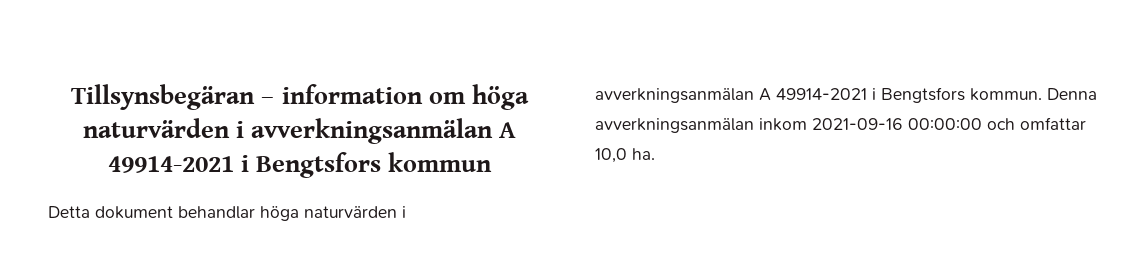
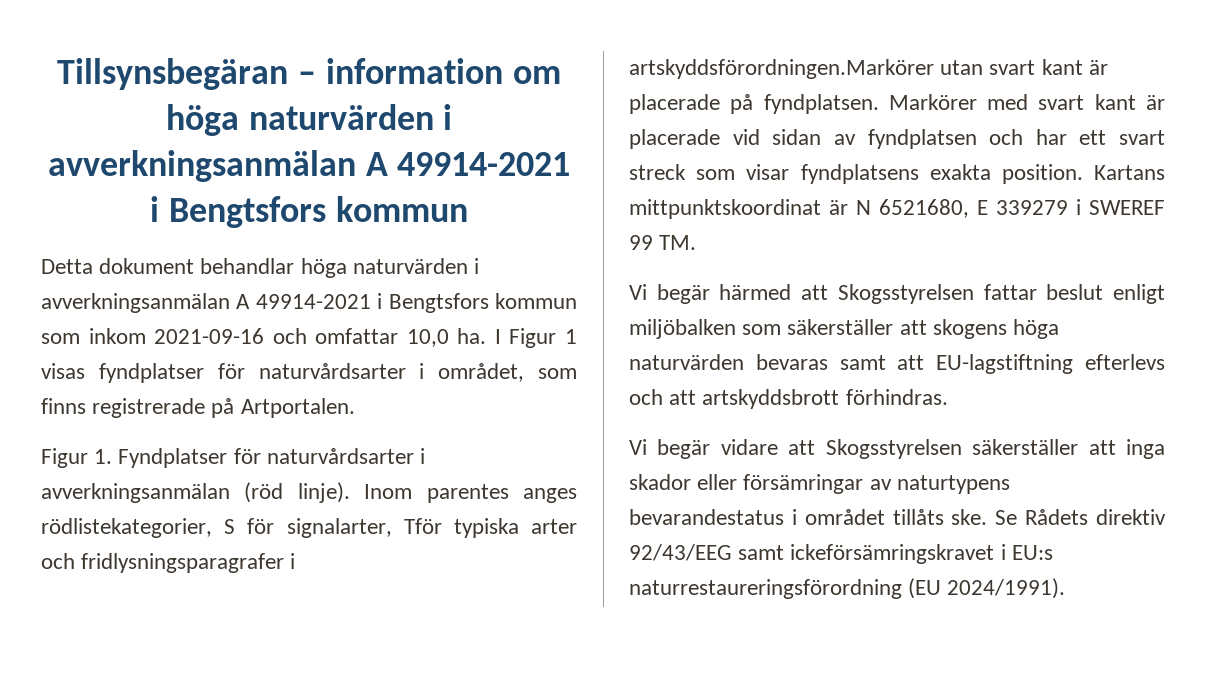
[970,88,1097,101] [595,118,754,133] kommun. Denna avverkningsanmälan -> [494,293,577,309] [41,333,80,344] kommun som
[908,118,982,130] 00:00:00 -> (265, 336) none
(655, 154) none -> [494,328,577,348] [41,363,577,383] [41,398,355,418] [41,448,426,468] [41,482,577,503] [41,518,577,538] [41,553,296,573] [629,59,1108,79] [629,94,1165,114] [629,129,1165,149] [629,164,1165,184] [629,199,1165,219] [629,235,697,250] [629,284,1165,304] [629,319,1060,339] [629,354,1165,374] [629,389,948,409] [629,439,1165,459] [629,474,1010,494] [629,509,1166,525] [629,544,1053,564] [629,578,1066,599] I Figur 1 visas fyndplatser för naturvårdsarter i området, som finns registrerade på Artportalen. // Figur 1. Fyndplatser för naturvårdsarter i avverkningsanmälan (röd linje). Inom parentes anges rödlistekategorier, S för signalarter, Tför typiska arter och fridlysningsparagrafer i artskyddsförordningen.Markörer utan svart kant är placerade på fyndplatsen. Markörer med svart kant är placerade vid sidan av fyndplatsen och har ett svart streck som visar fyndplatsens exakta position. Kartans mittpunktskoordinat är N 6521680, E 339279 i SWEREF 99 TM. // Vi begär härmed att Skogsstyrelsen fattar beslut enligt miljöbalken som säkerställer att skogens höga naturvärden bevaras samt att EU-lagstiftning efterlevs och att artskyddsbrott förhindras. // Vi begär vidare att Skogsstyrelsen säkerställer att inga skador eller försämringar av naturtypens bevarandestatus i området tillåts ske. Se Rådets direktiv 92/43/EEG samt ickeförsämringskravet i EU:s naturrestaureringsförordning (EU 2024/1991).

